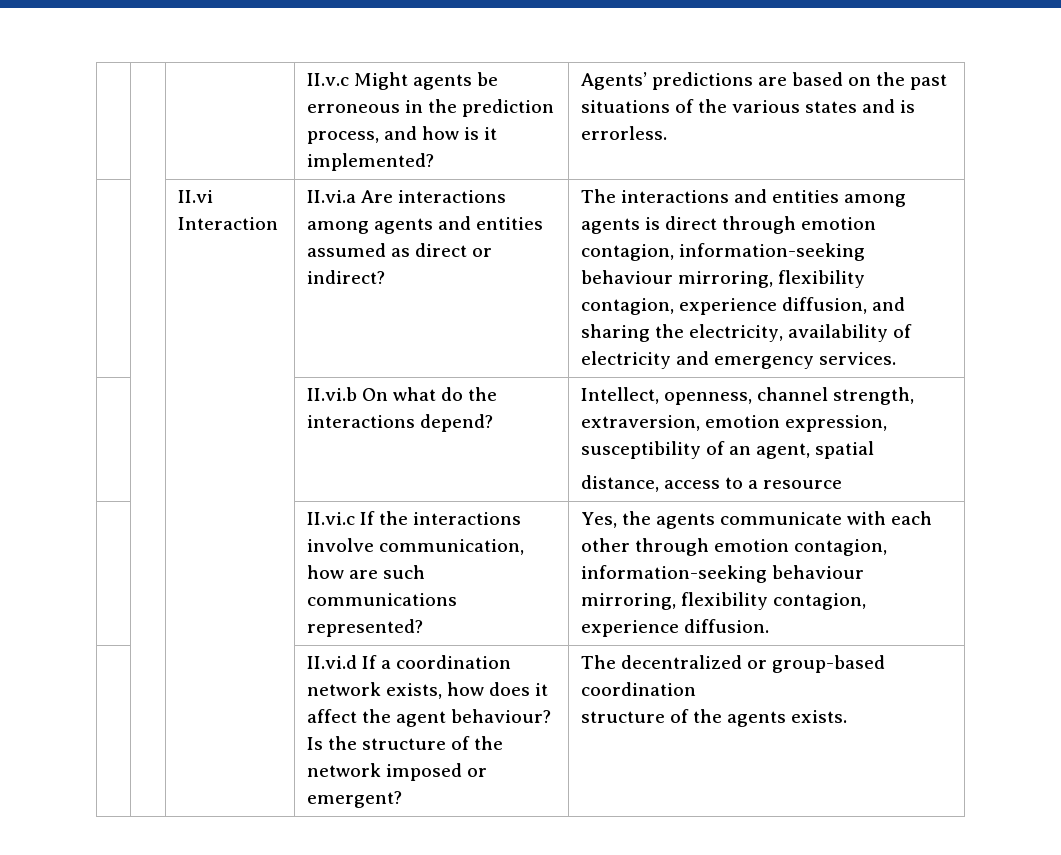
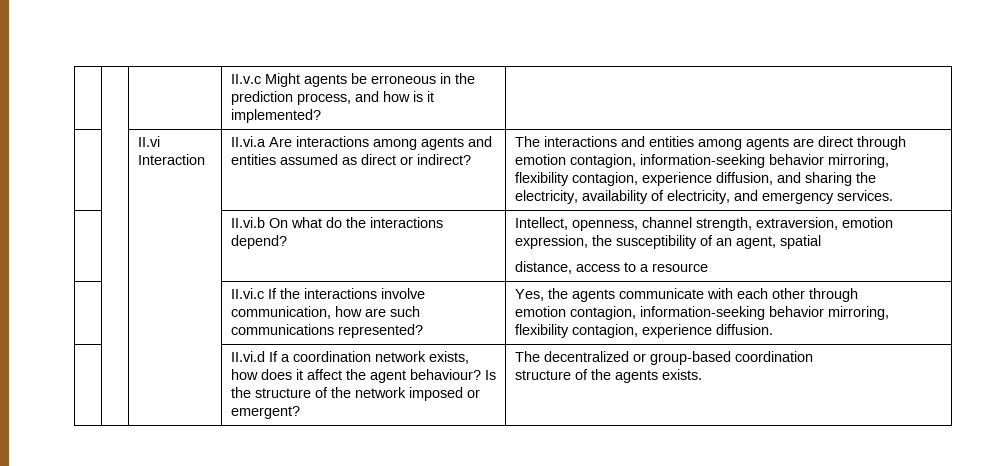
[580,72,948,90] [580,99,916,113] [580,126,667,140] Agents’ predictions are based on the past situations of the various states and is errorless. -> (321, 116) none
[644,217,660,230] is -> [792,138,814,147] are
[580,270,673,284] behaviour -> [768,154,824,165] behavior
[580,351,671,369] electricity -> [666,190,730,204] electricity,
(887, 423) none -> [591,235,612,246] the
[713,539,888,556] [580,565,864,583] emotion contagion, information-seeking behaviour -> [514,306,824,320] // emotion contagion, information-seeking behavior

